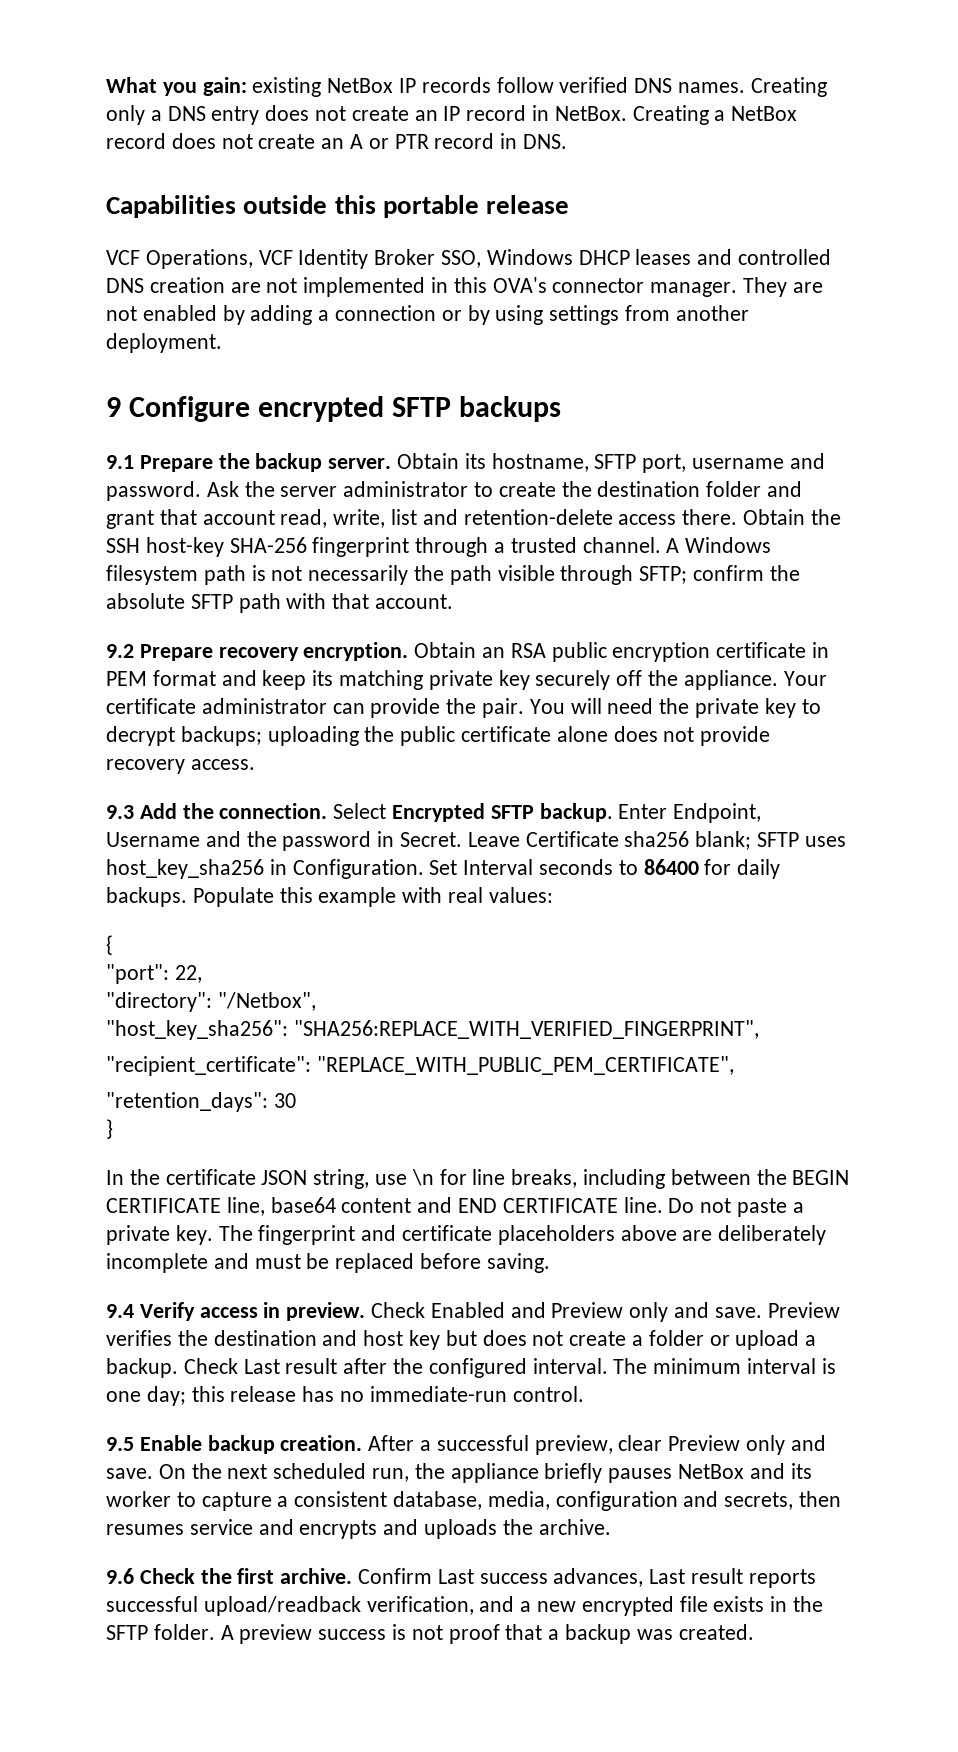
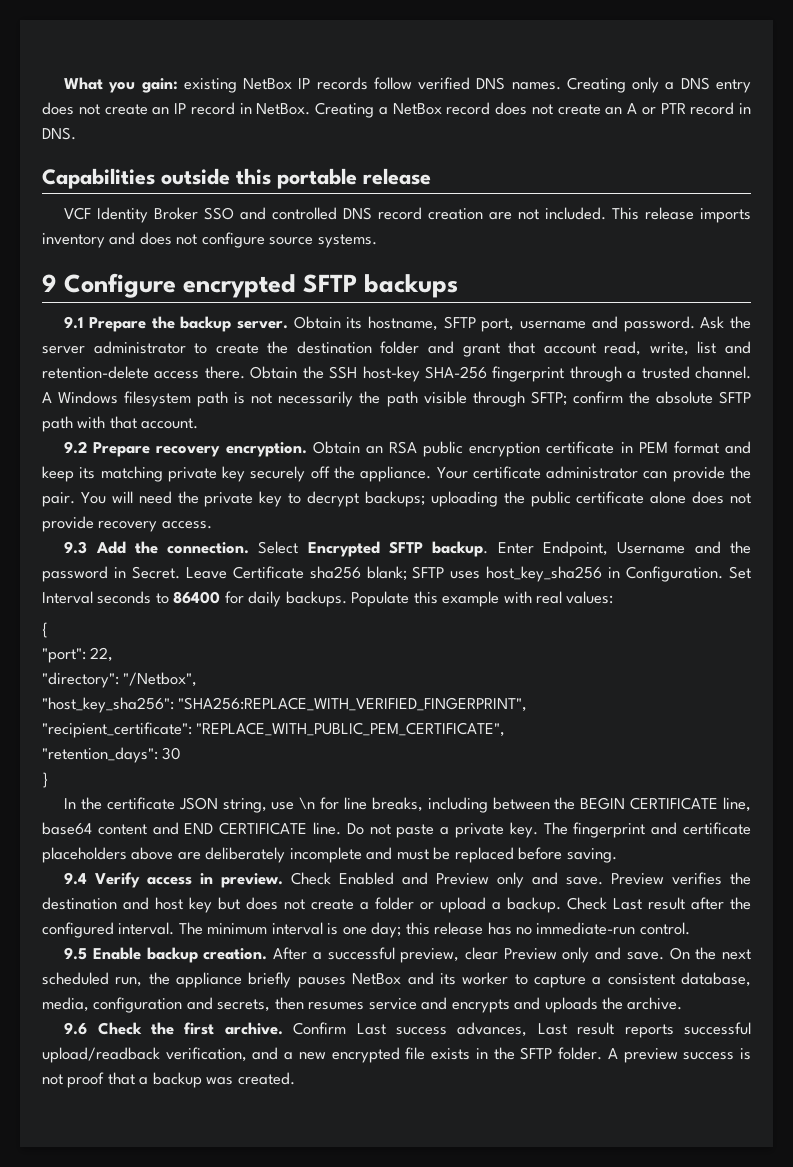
[145,249,692,269] Operations, VCF Identity Broker SSO, Windows DHCP leases -> [97,207,235,223] Identity Broker SSO
(144, 285) none -> [378,207,423,220] record
[303,277,823,297] [106,305,749,325] [106,333,222,353] implemented in this OVA's connector manager. They are not enabled by adding a connection or by using settings from another deployment. -> [545,207,752,223] [42,232,377,248] included. This release imports inventory and does not configure source systems.

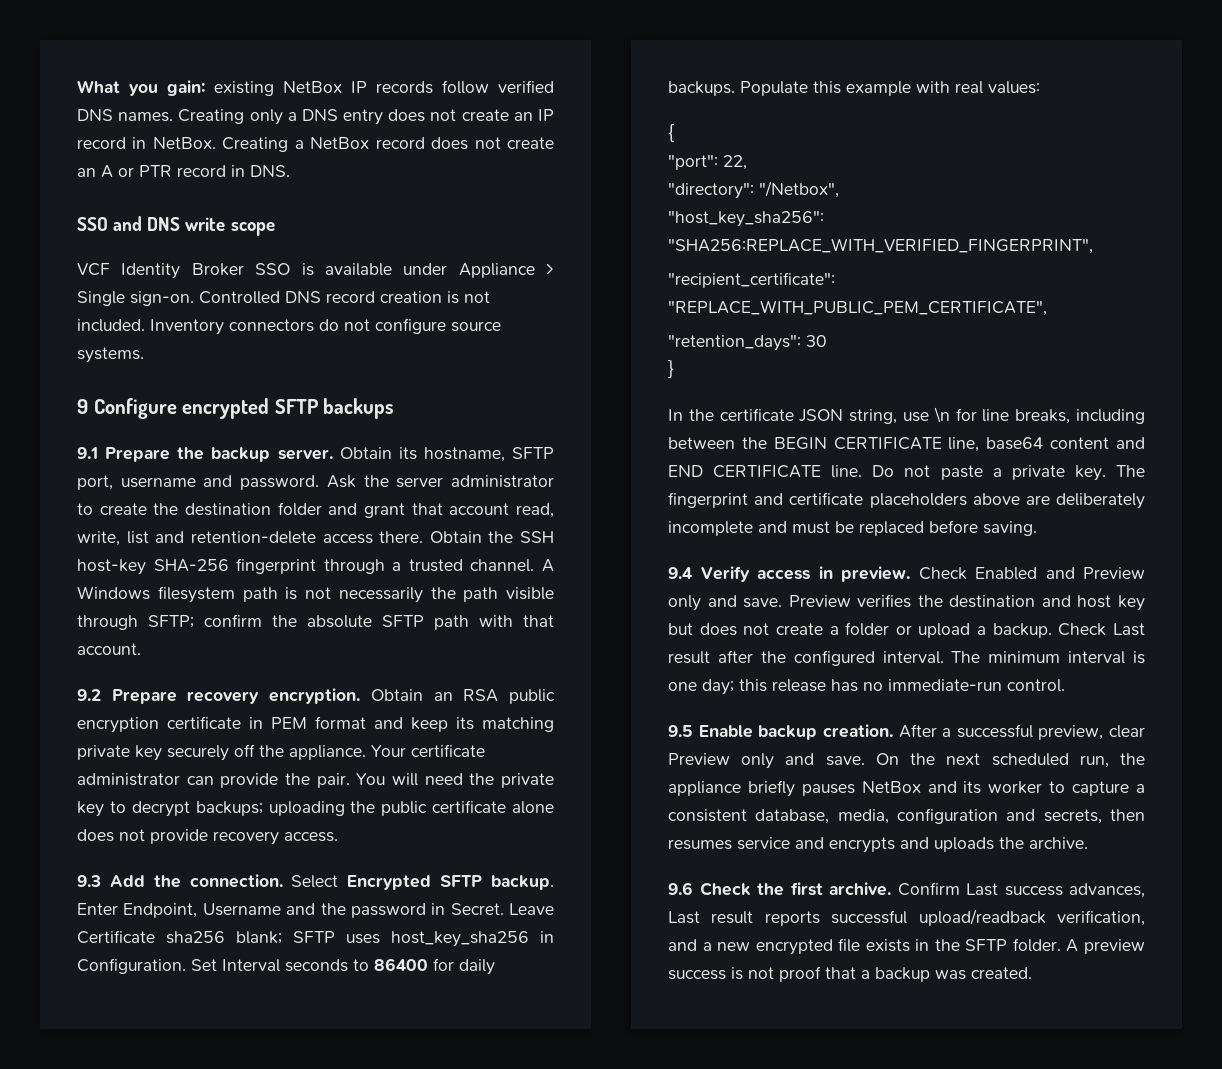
[42,168,431,189] Capabilities outside this portable release -> [77,216,275,236] SSO and DNS write scope
[240,207,338,220] and controlled -> [301,263,554,278] [77,291,280,306] is available under Appliance > Single sign-on. Controlled
[489,212,513,220] are -> [447,291,459,304] is
[612,207,752,223] [42,232,172,248] This release imports inventory and does -> [150,319,339,335] Inventory connectors do

